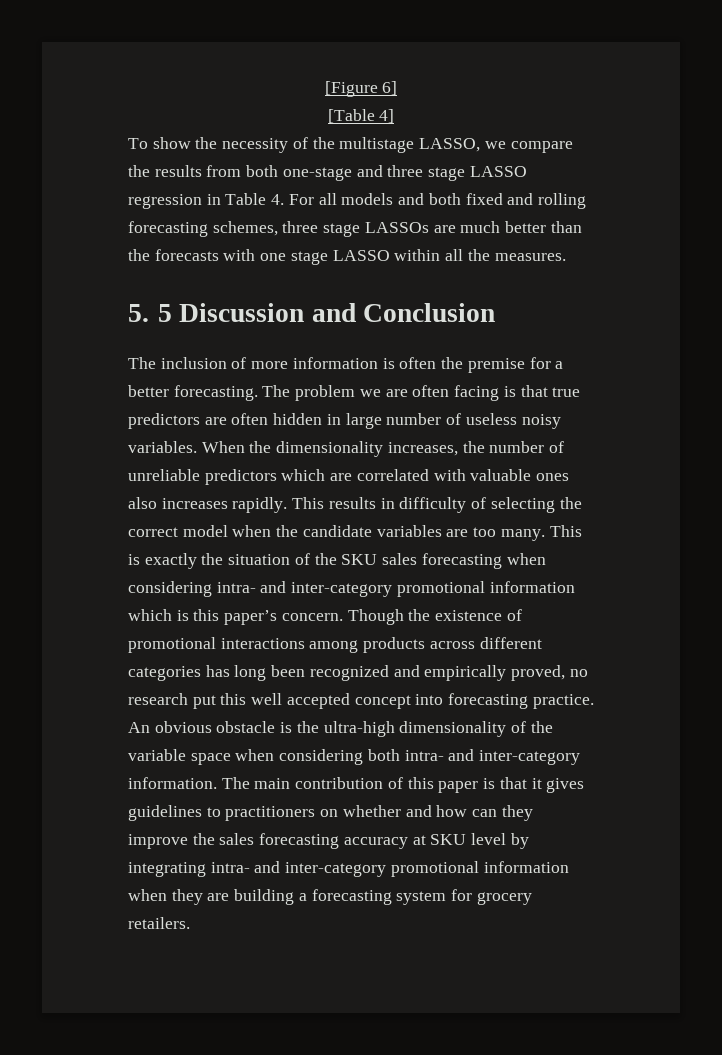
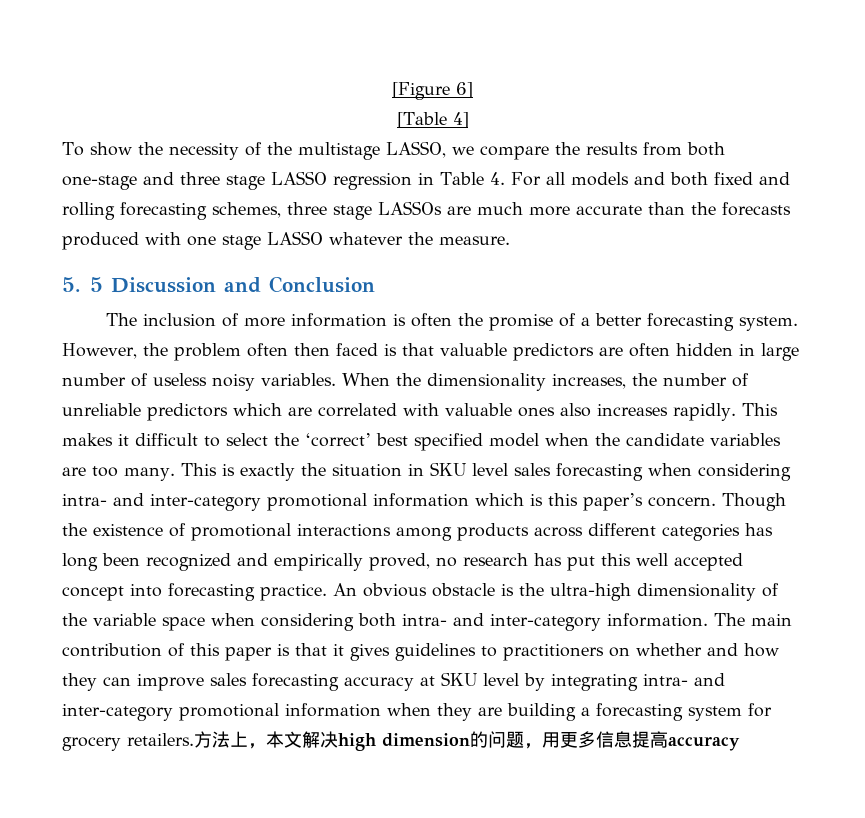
[505,221,547,233] better -> [529,205,642,216] more accurate
(219, 255) none -> [62,232,139,250] produced
[394,249,566,261] within all the measures. -> [329,232,510,245] whatever the measure.
[467,357,564,373] [128,385,581,401] premise for a better forecasting. The problem we are often facing is that true -> [489,313,799,331] [62,343,507,361] promise of a better forecasting system. However, the problem often then faced is that valuable
[328,497,582,513] [128,527,178,537] results in difficulty of selecting the correct -> [62,433,483,451] makes it difficult to select the ‘correct’ best specified
[294,553,378,565] of the SKU -> [407,462,508,476] in SKU level
(188, 699) none -> [534,553,562,566] has
[472,805,533,821] [128,833,215,849] can they improve the -> [62,673,204,691] they can improve
(190, 923) none -> [194,731,740,751] 方法上，本文解决high dimension的问题，用更多信息提高accuracy

